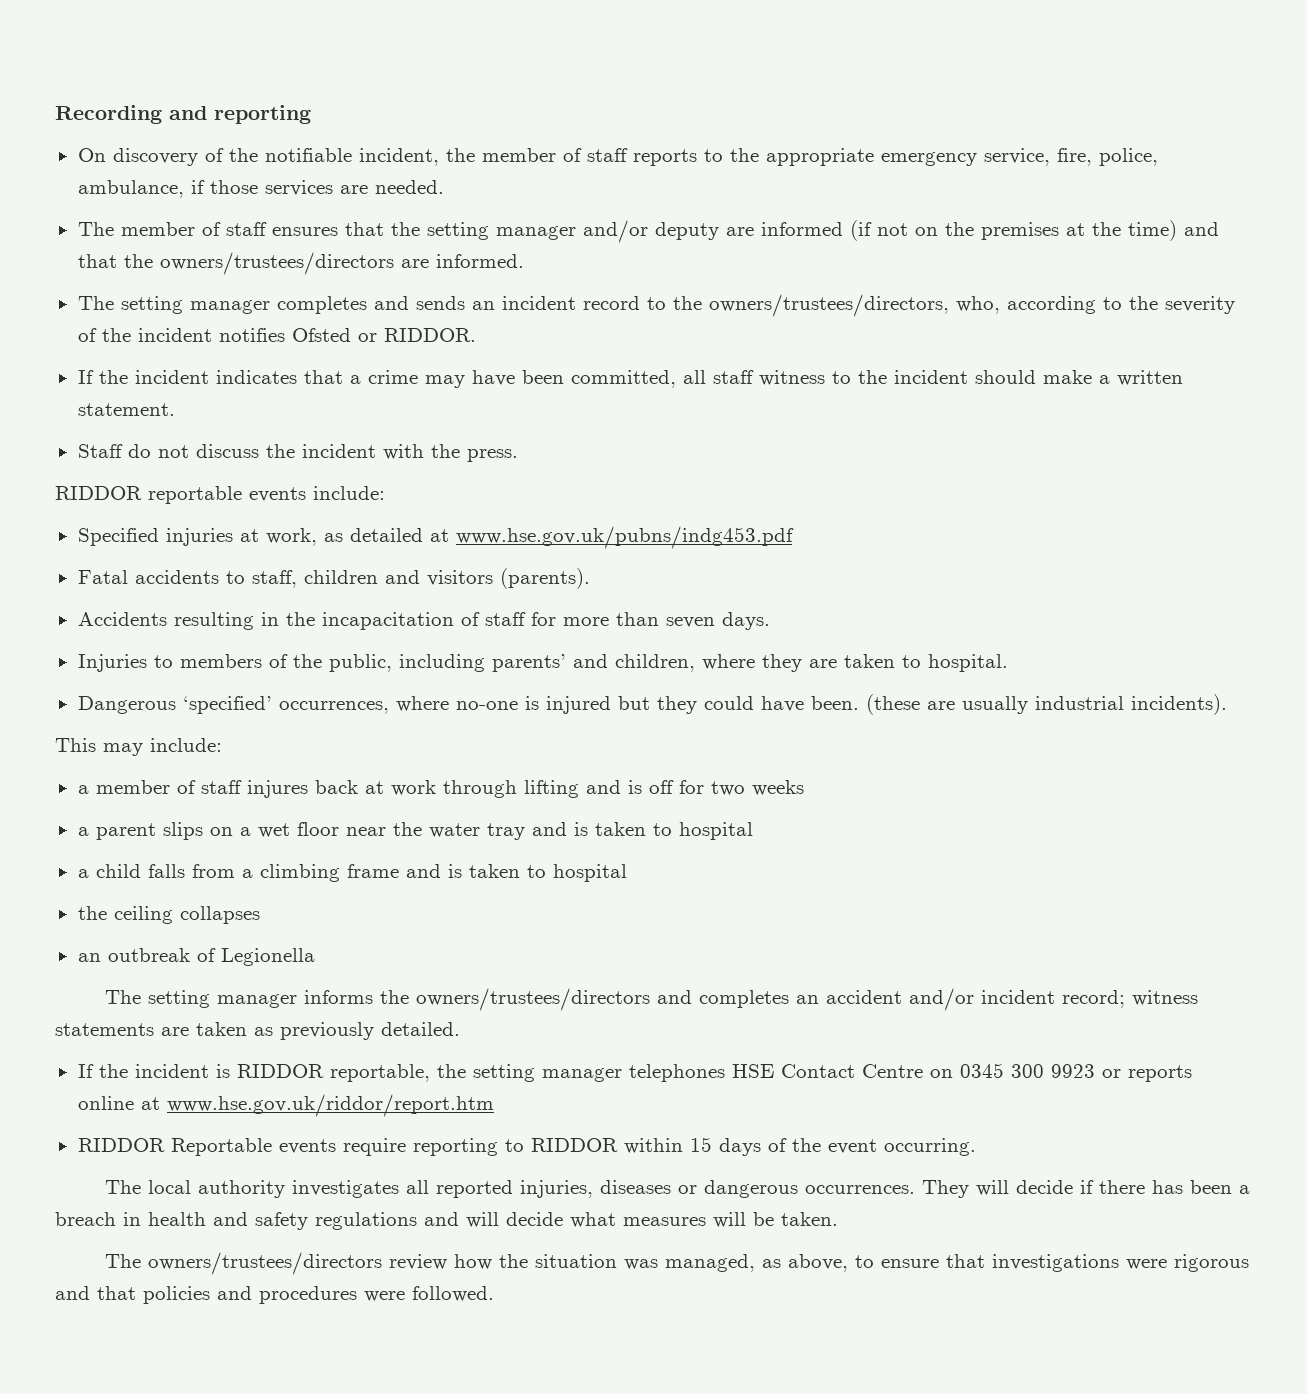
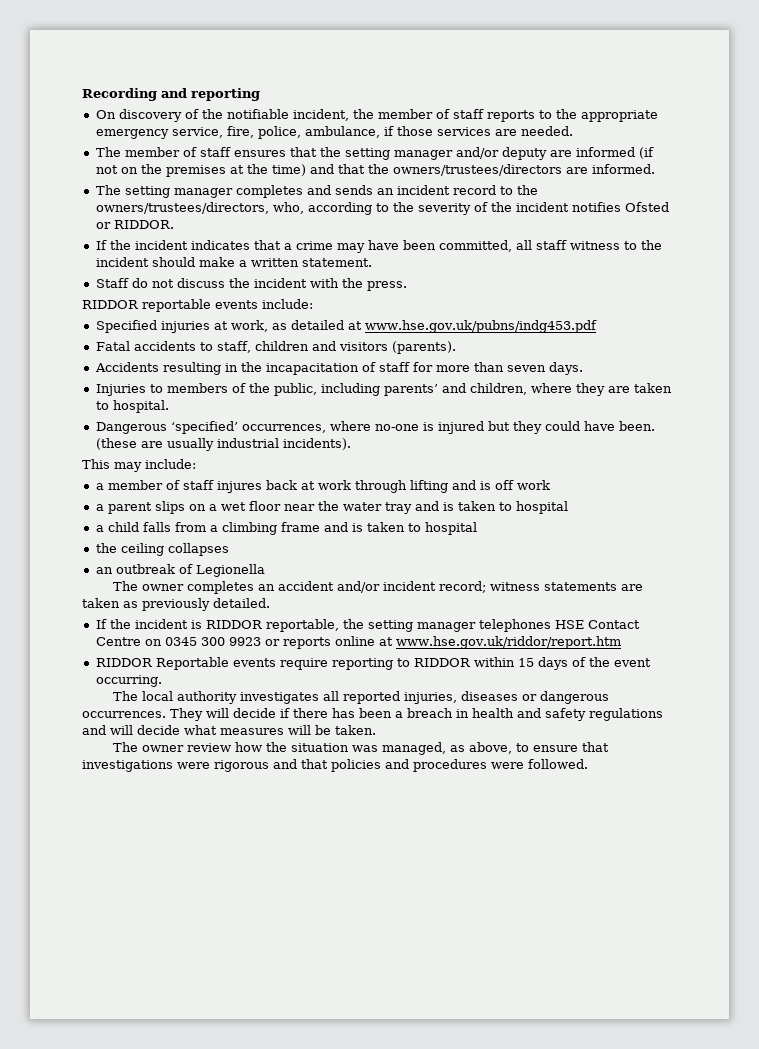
[678,780,804,796] for two weeks -> [516,480,550,490] work
[147,988,692,1011] setting manager informs the owners/trustees/directors and -> [142,584,185,591] owner
[147,1252,382,1275] owners/trustees/directors -> [142,745,185,752] owner

